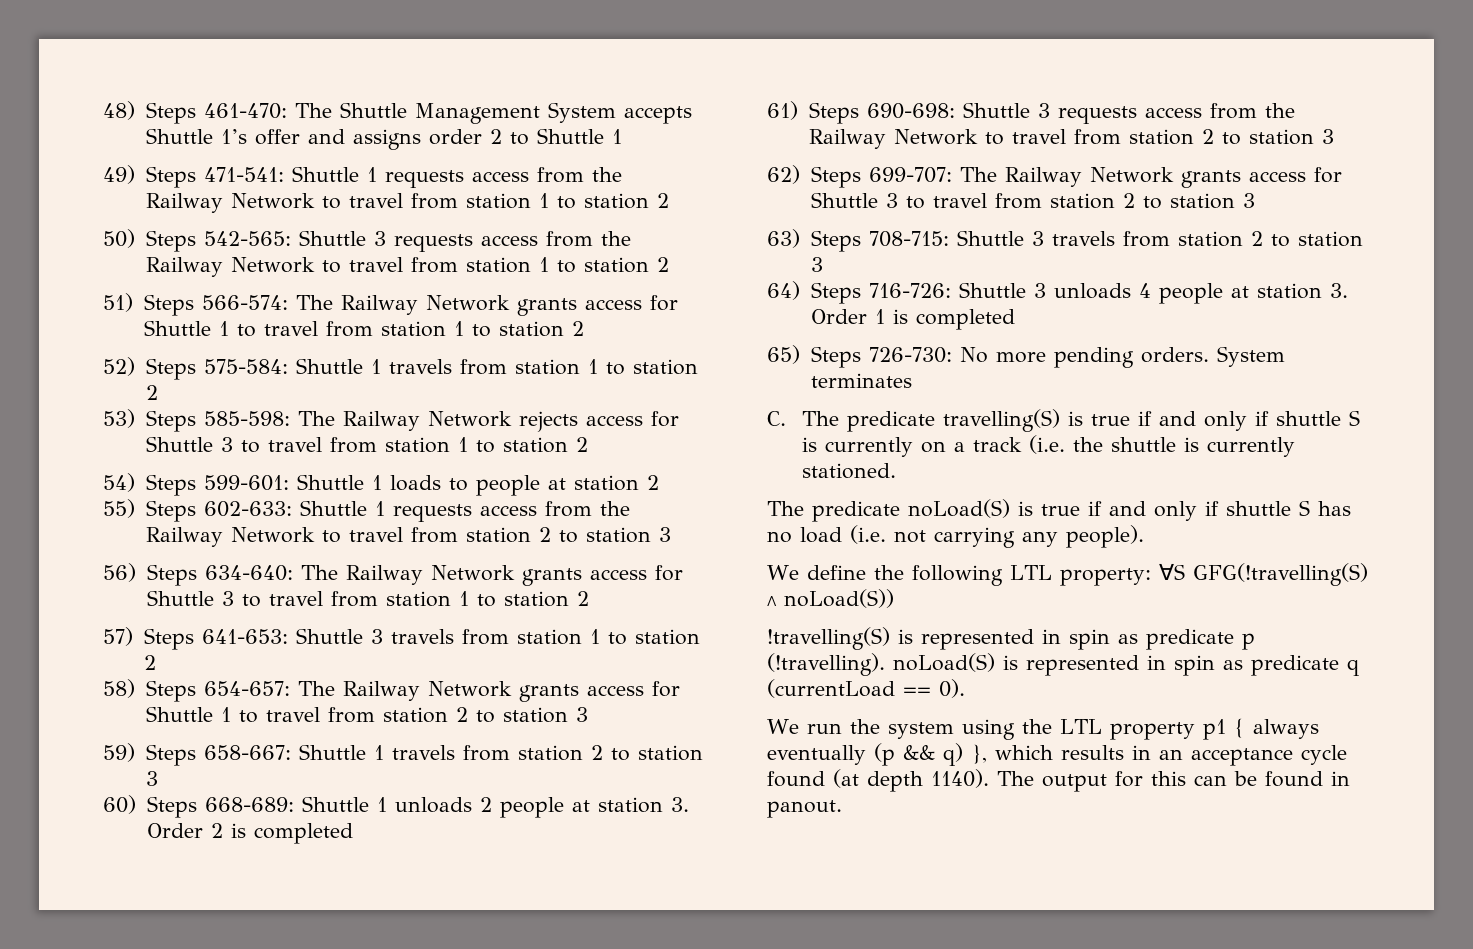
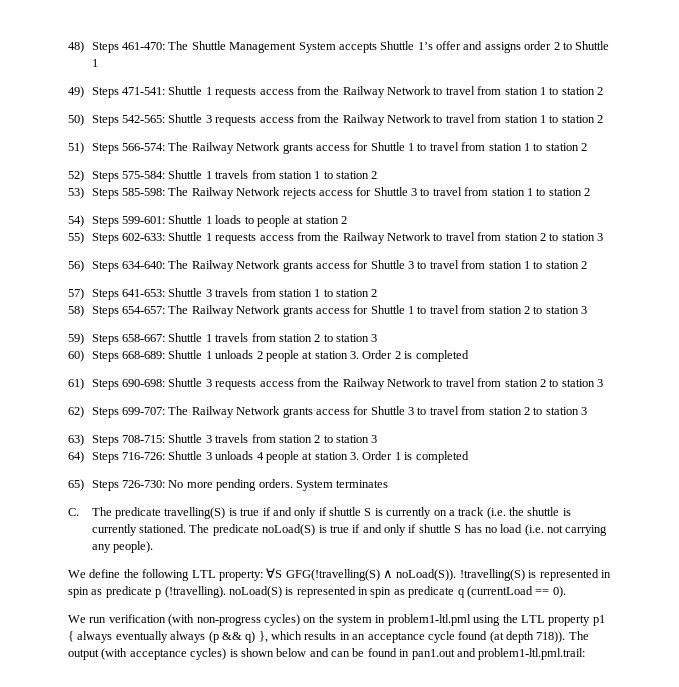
(896, 471) // -> (187, 528) none
[784,589,894,608] noLoad(S)) // -> [396,569,457,581] noLoad(S)).
[849,719,954,739] the system -> [108,614,471,626] verification (with non-progress cycles) on the system in problem1-ltl.pml
(866, 755) none -> [170,631,206,643] always
[931,769,989,788] 1140). -> [536,631,566,643] 718)).
[1115,771,1186,787] for this -> [101,648,329,660] (with acceptance cycles) is shown below and
[767,800,842,818] panout. -> [411,648,586,660] pan1.out and problem1-ltl.pml.trail:

